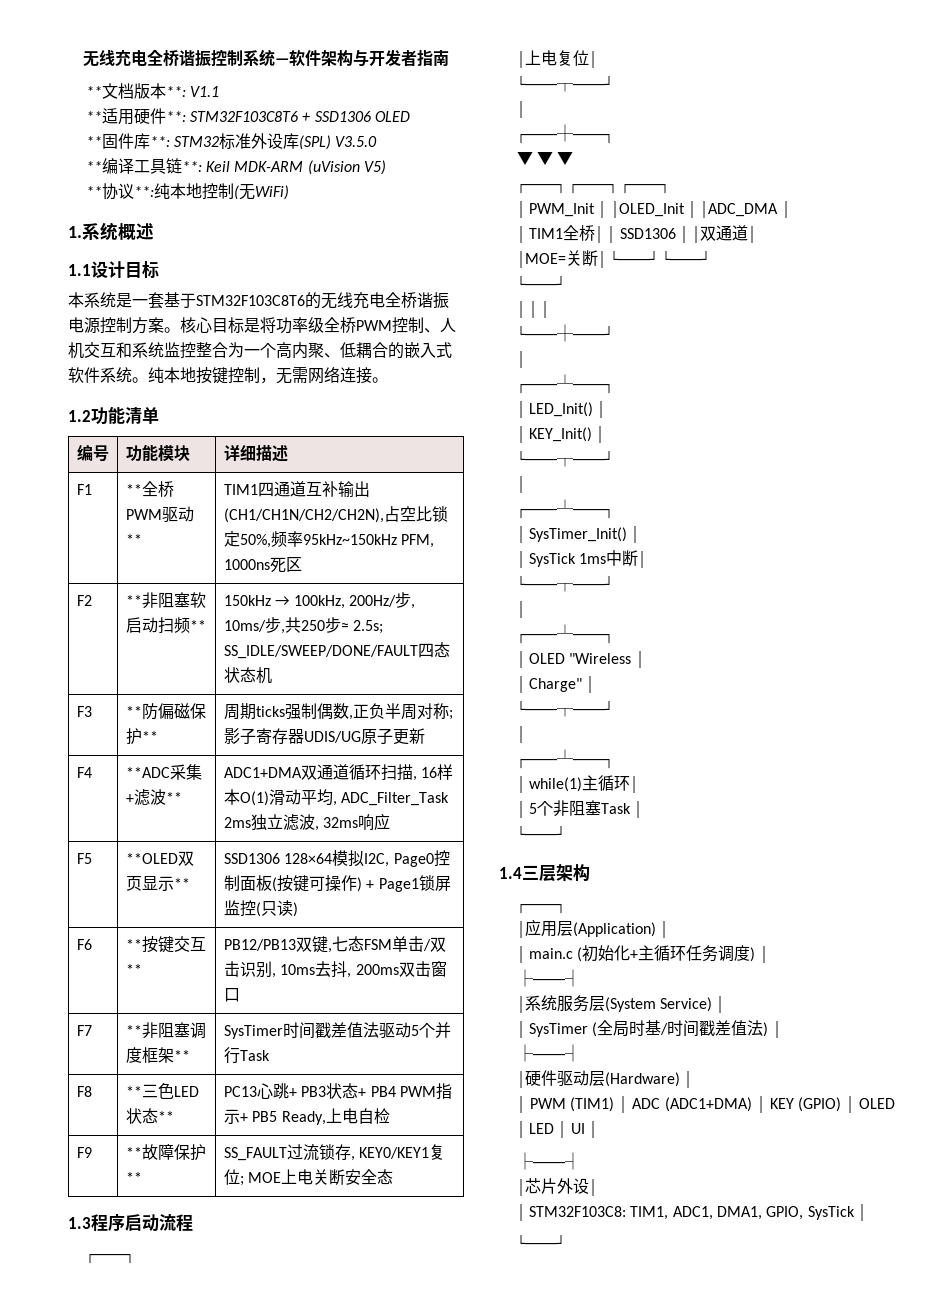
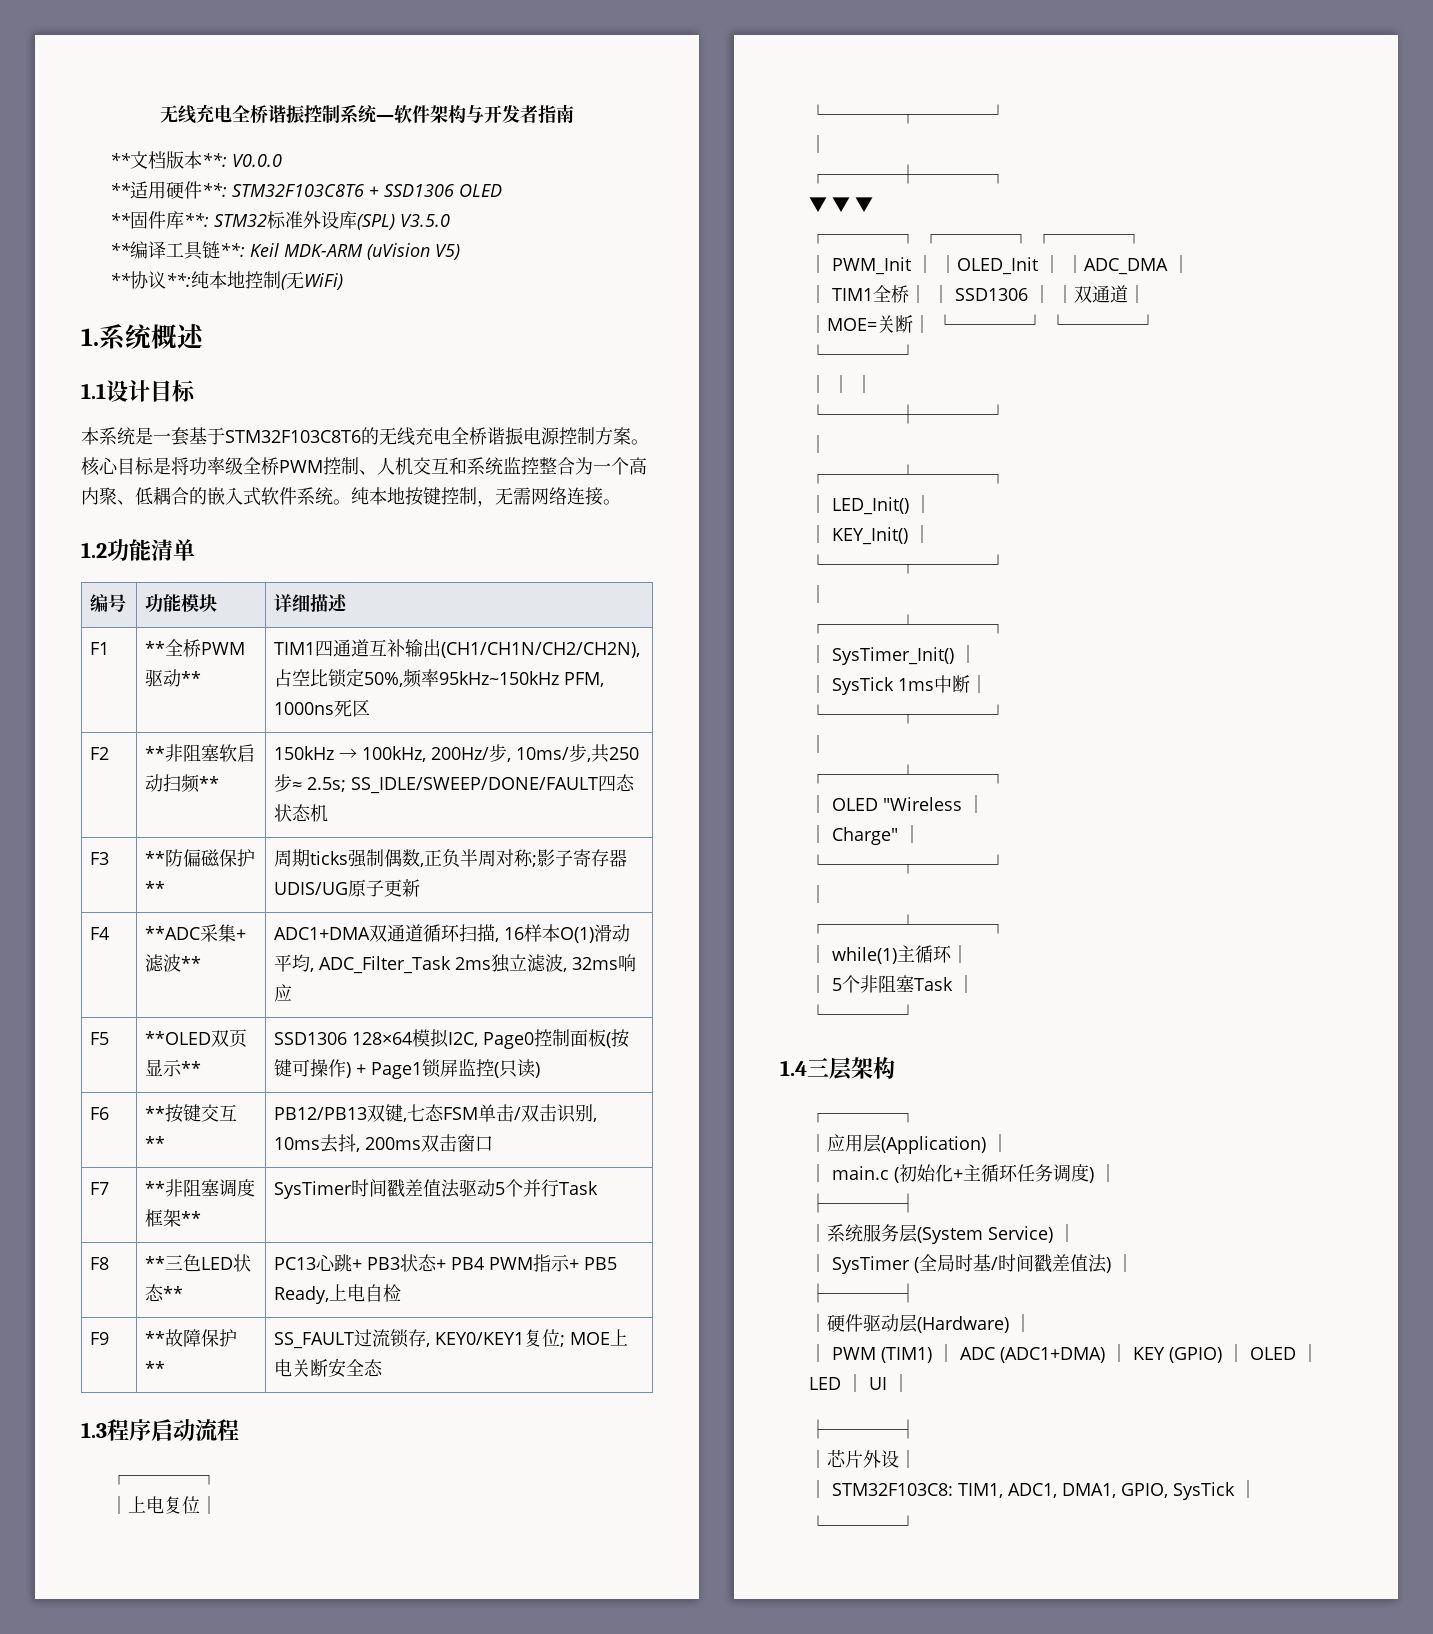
[190,86,220,97] V1.1 -> [231,154,282,167] V0.0.0

